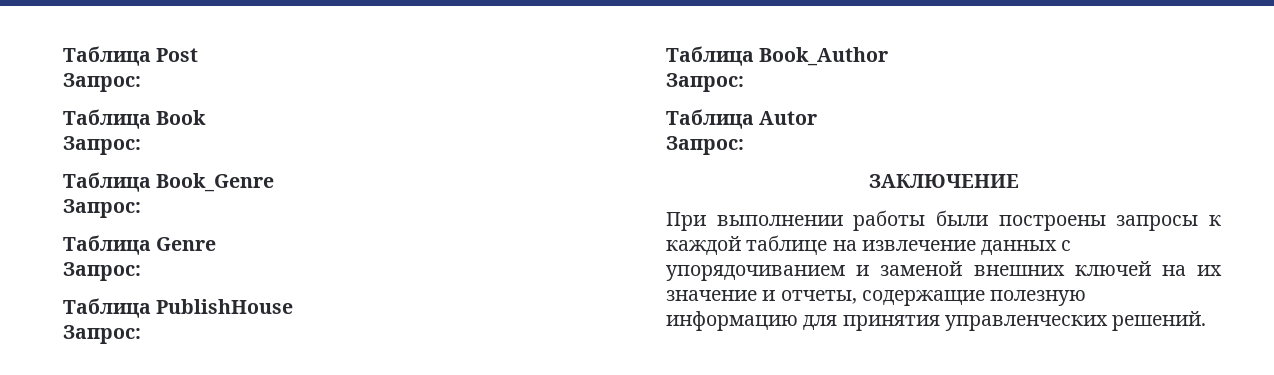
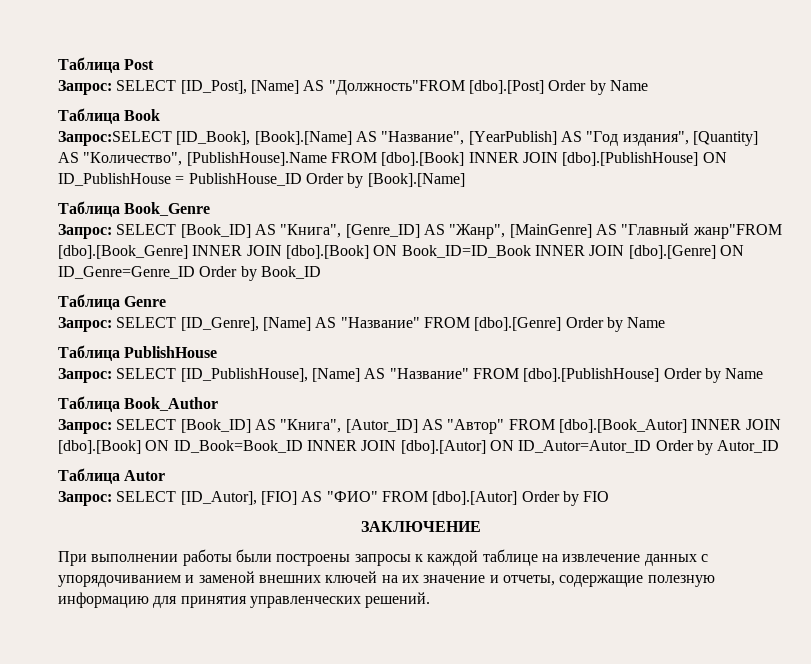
[63,109,207,129] [63,136,141,155] [63,172,275,192] [63,199,141,218] [63,235,217,255] [63,262,141,281] [63,298,294,318] [63,325,141,344] [666,46,889,66] [666,73,744,92] [666,109,818,129] [666,136,744,155] // Таблица Book // Запрос: // Таблица Book_Genre // Запрос: // Таблица Genre // Запрос: // Таблица PublishHouse // Запрос: // Таблица Book_Author // Запрос: // Таблица Autor // Запрос: -> [116,80,648,95] [58,108,161,124] [58,131,758,146] [58,152,727,166] [58,173,465,188] [58,201,211,217] [58,223,782,239] [58,245,744,259] [58,266,321,281] [58,294,167,310] [58,317,666,332] [58,345,218,361] [58,368,764,383] [58,396,219,412] [58,419,781,434] [58,440,780,455] [58,468,166,484] [58,491,610,506] SELECT [ID_Post], [Name] AS "Должность"FROM [dbo].[Post] Order by Name // Таблица Book // Запрос:SELECT [ID_Book], [Book].[Name] AS "Название", [YearPublish] AS "Год издания", [Quantity] AS "Количество", [PublishHouse].Name FROM [dbo].[Book] INNER JOIN [dbo].[PublishHouse] ON ID_PublishHouse = PublishHouse_ID Order by [Book].[Name] // Таблица Book_Genre // Запрос: SELECT [Book_ID] AS "Книга", [Genre_ID] AS "Жанр", [MainGenre] AS "Главный жанр"FROM [dbo].[Book_Genre] INNER JOIN [dbo].[Book] ON Book_ID=ID_Book INNER JOIN [dbo].[Genre] ON ID_Genre=Genre_ID Order by Book_ID // Таблица Genre // Запрос: SELECT [ID_Genre], [Name] AS "Название" FROM [dbo].[Genre] Order by Name // Таблица PublishHouse // Запрос: SELECT [ID_PublishHouse], [Name] AS "Название" FROM [dbo].[PublishHouse] Order by Name // Таблица Book_Author // Запрос: SELECT [Book_ID] AS "Книга", [Autor_ID] AS "Автор" FROM [dbo].[Book_Autor] INNER JOIN [dbo].[Book] ON ID_Book=Book_ID INNER JOIN [dbo].[Autor] ON ID_Autor=Autor_ID Order by Autor_ID // Таблица Autor // Запрос: SELECT [ID_Autor], [FIO] AS "ФИО" FROM [dbo].[Autor] Order by FIO

